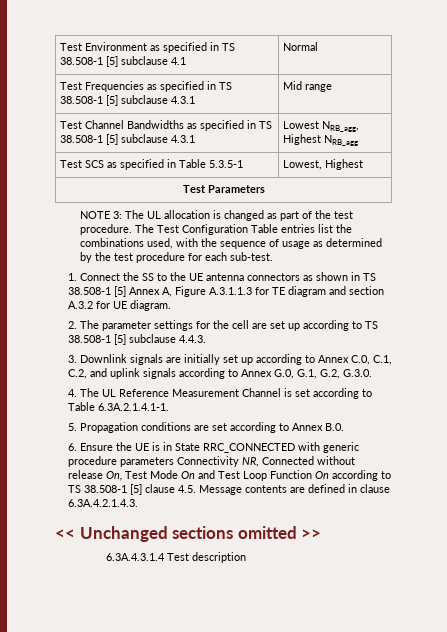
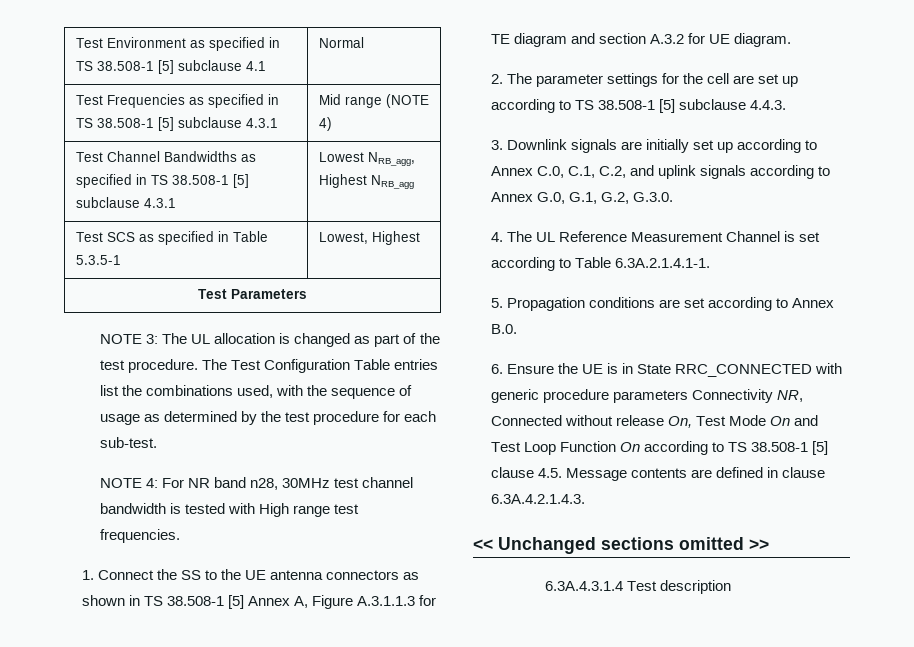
(332, 88) none -> [385,94,429,108] [318,117,332,131] (NOTE 4)
(274, 256) none -> [100,477,414,490] [100,503,360,517] [100,529,181,543] // NOTE 4: For NR band n28, 30MHz test channel bandwidth is tested with High range test frequencies.

